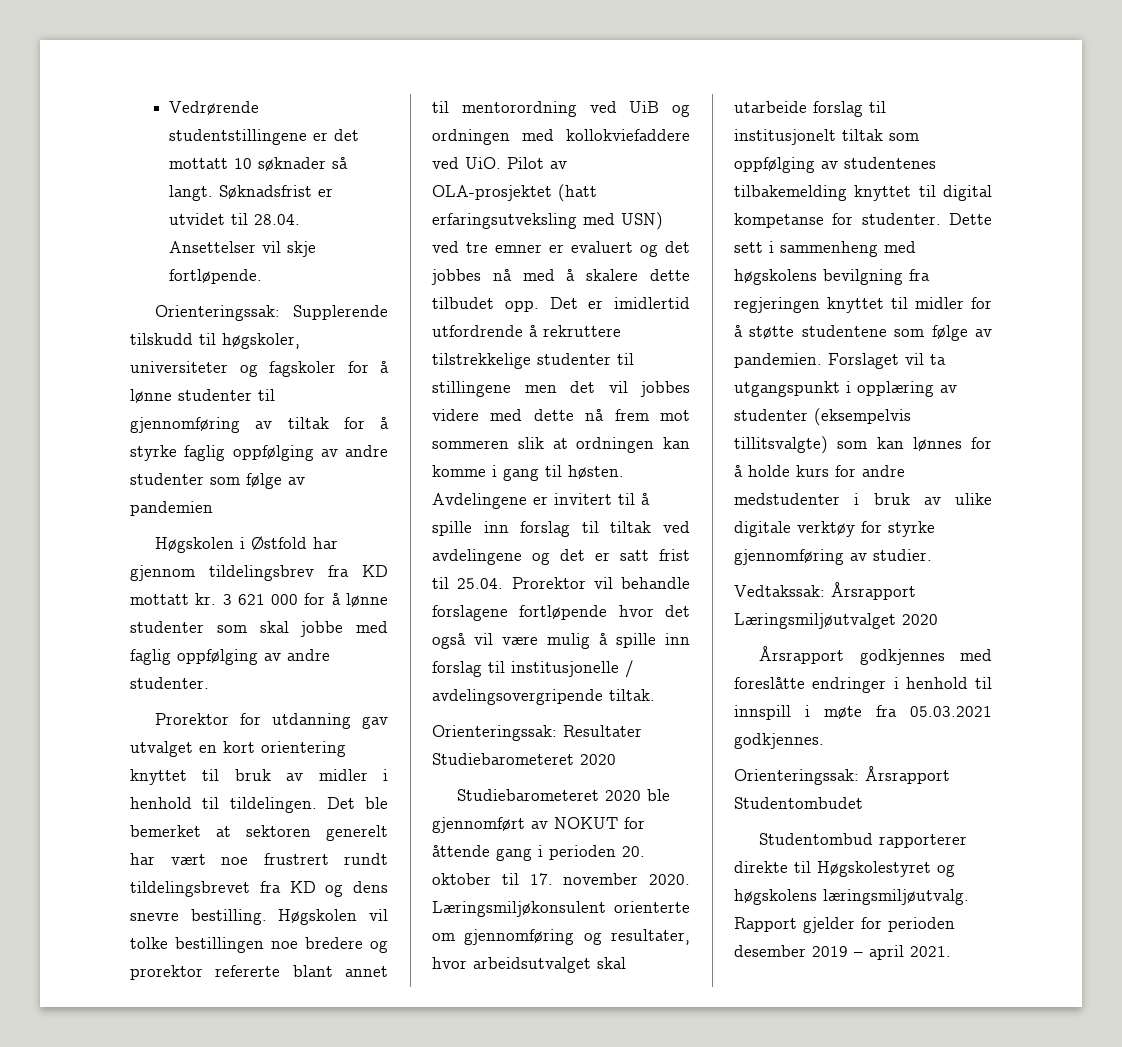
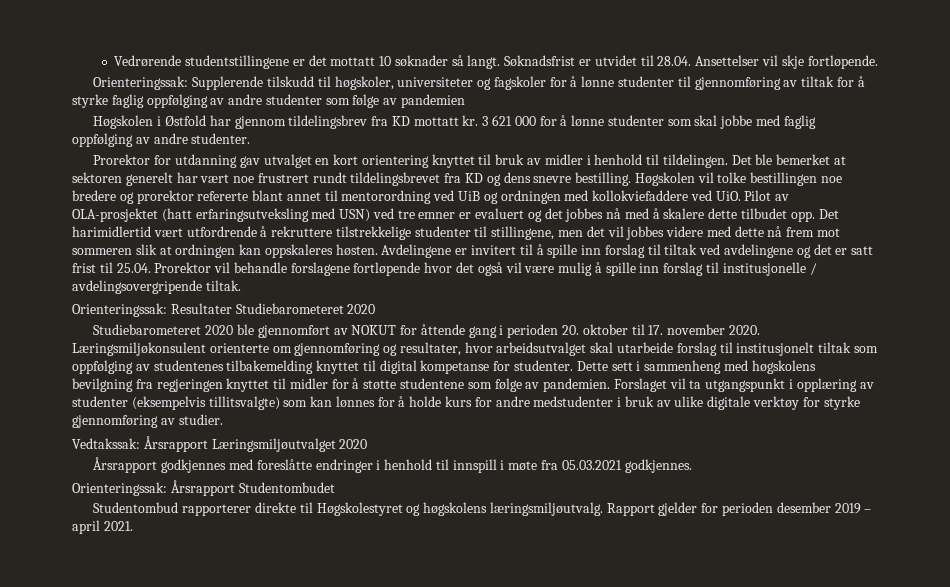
[588,297,690,309] er imidlertid -> [72,226,183,237] harimidlertid vært
[432,381,511,397] stillingene -> [491,226,555,240] stillingene,
[432,465,562,481] komme i gang til -> [264,244,333,258] oppskaleres

